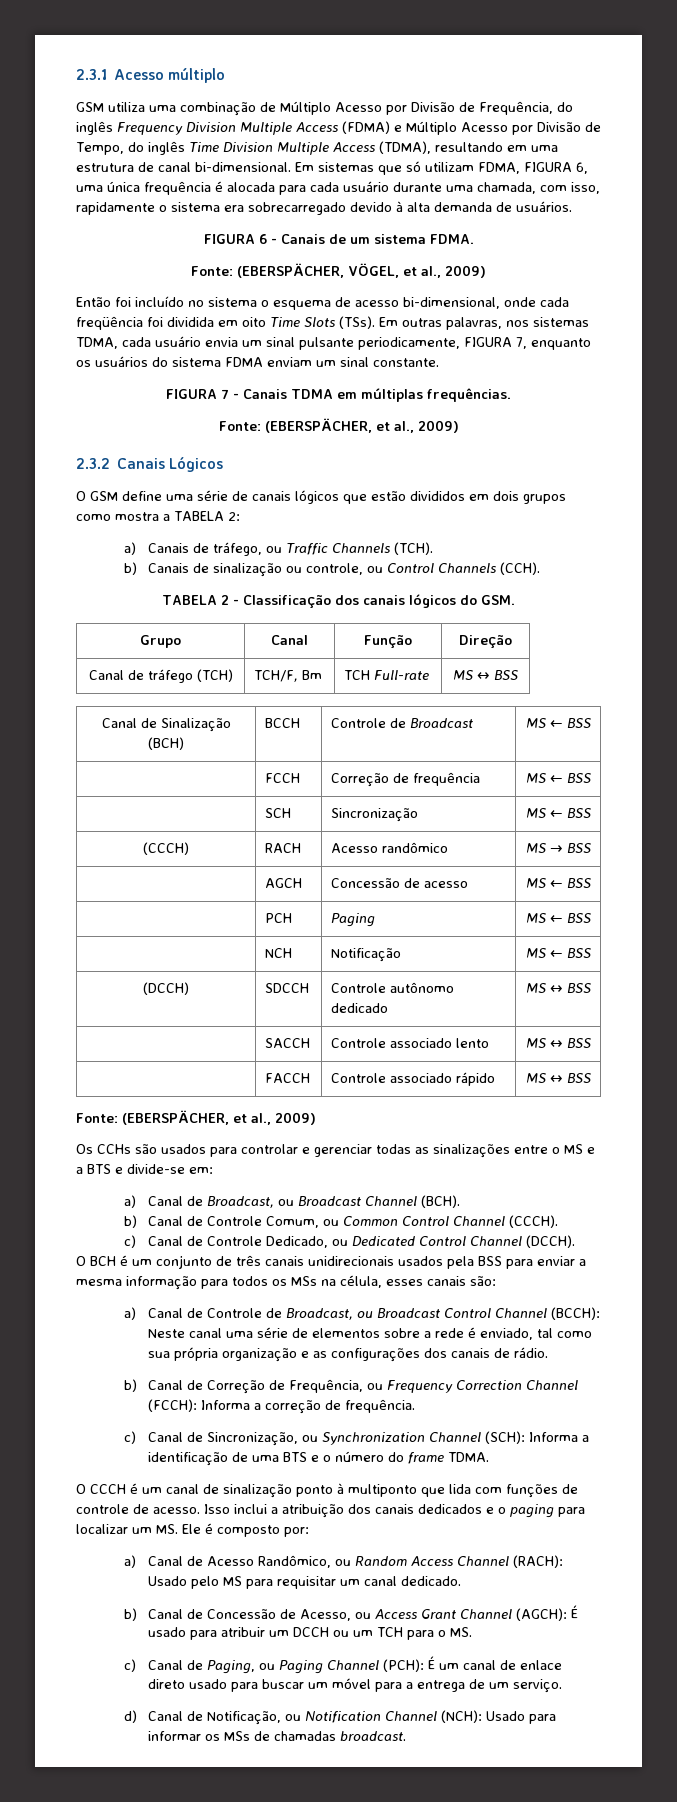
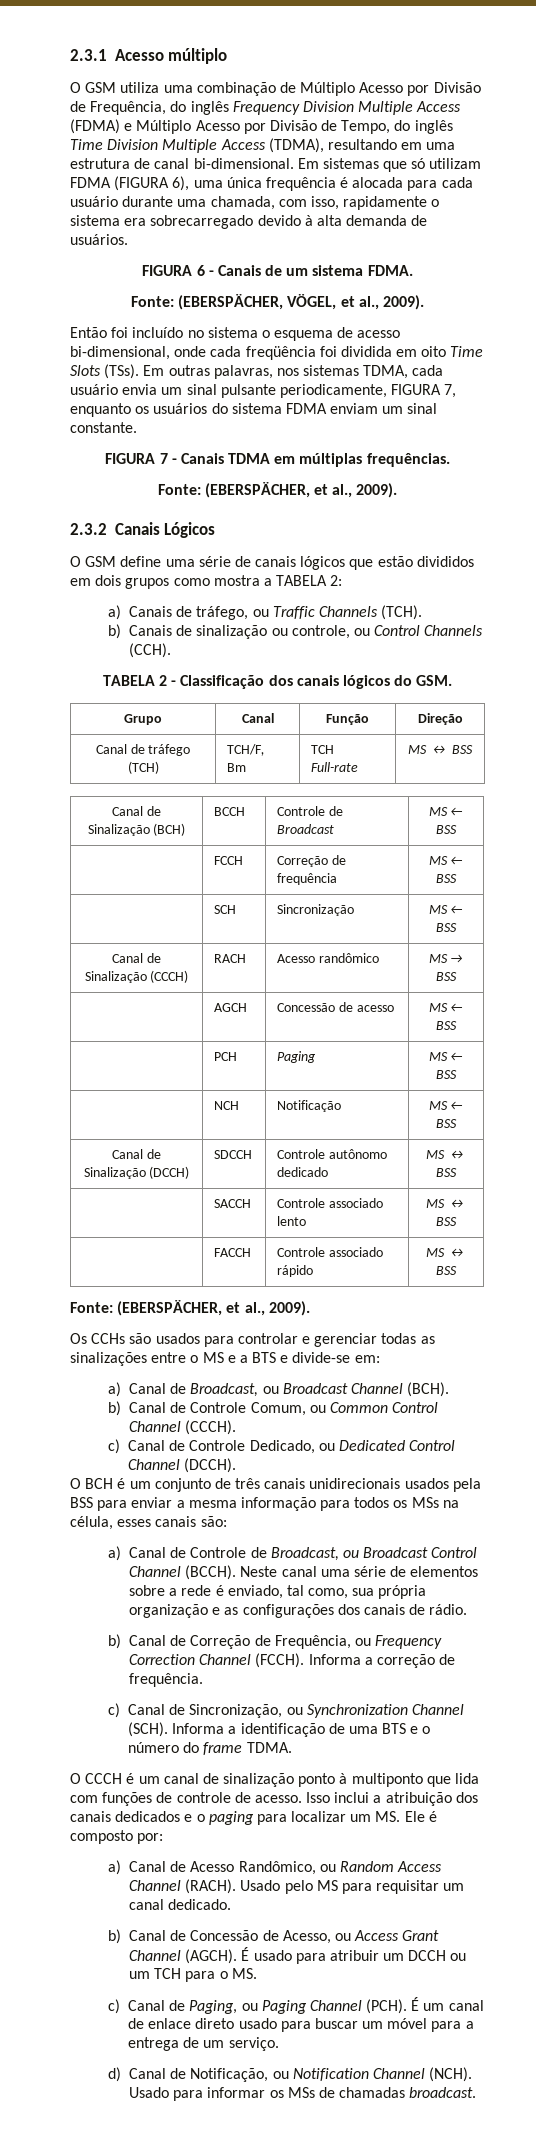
(226, 75) none -> [70,82,81,93] O
[478,162,588,174] FDMA, FIGURA 6, -> [70,176,190,191] FDMA (FIGURA 6),
[445,265,486,278] 2009) -> [382,295,424,310] 2009).
[417,420,459,433] 2009) -> [356,483,398,498] 2009).
(591, 813) none -> [112,953,161,963] [84,971,147,983] Canal de Sinalização
(591, 953) none -> [112,1149,161,1159] [83,1167,146,1179] Canal de Sinalização
[275,1112,316,1125] 2009) -> [268,1301,310,1316] 2009).
[550,1307,600,1320] (BCCH): -> [185,1565,237,1580] (BCCH).
[556,1331,592,1338] como -> [308,1588,349,1599] como,
[147,1399,197,1412] (FCCH): -> [255,1653,305,1668] (FCCH).
[484,1431,525,1444] (SCH): -> [127,1722,168,1737] (SCH).
[512,1555,563,1568] (RACH): -> [185,1879,237,1894] (RACH).
[515,1608,567,1621] (AGCH): -> [185,1949,238,1964] (AGCH).
[382,1659,424,1672] (PCH): -> [366,1999,408,2014] (PCH).
[440,1710,482,1723] (NCH): -> [429,2067,473,2082] (NCH).

